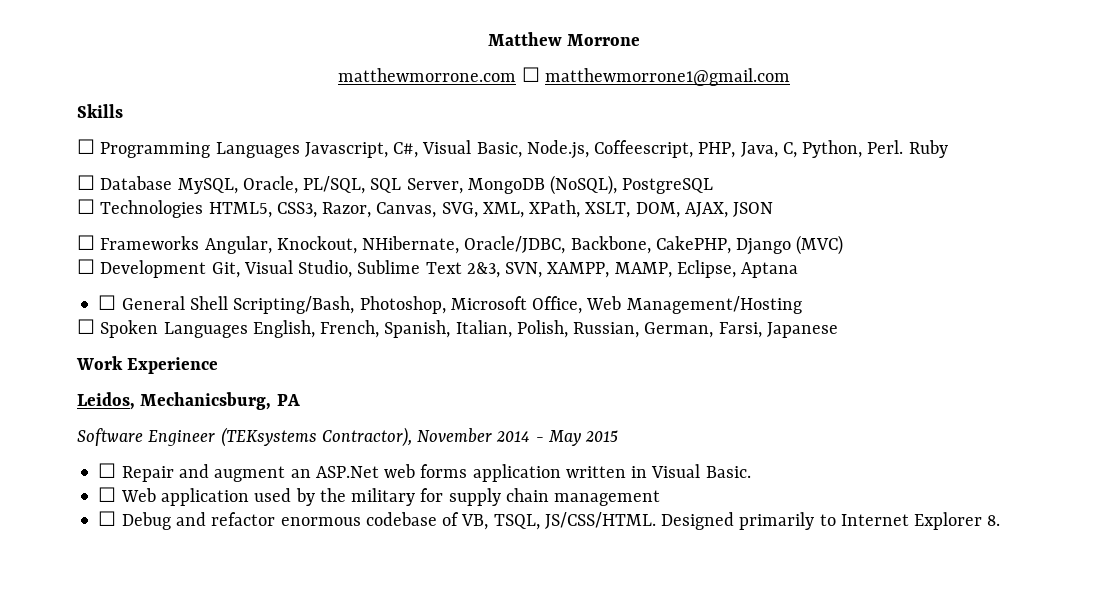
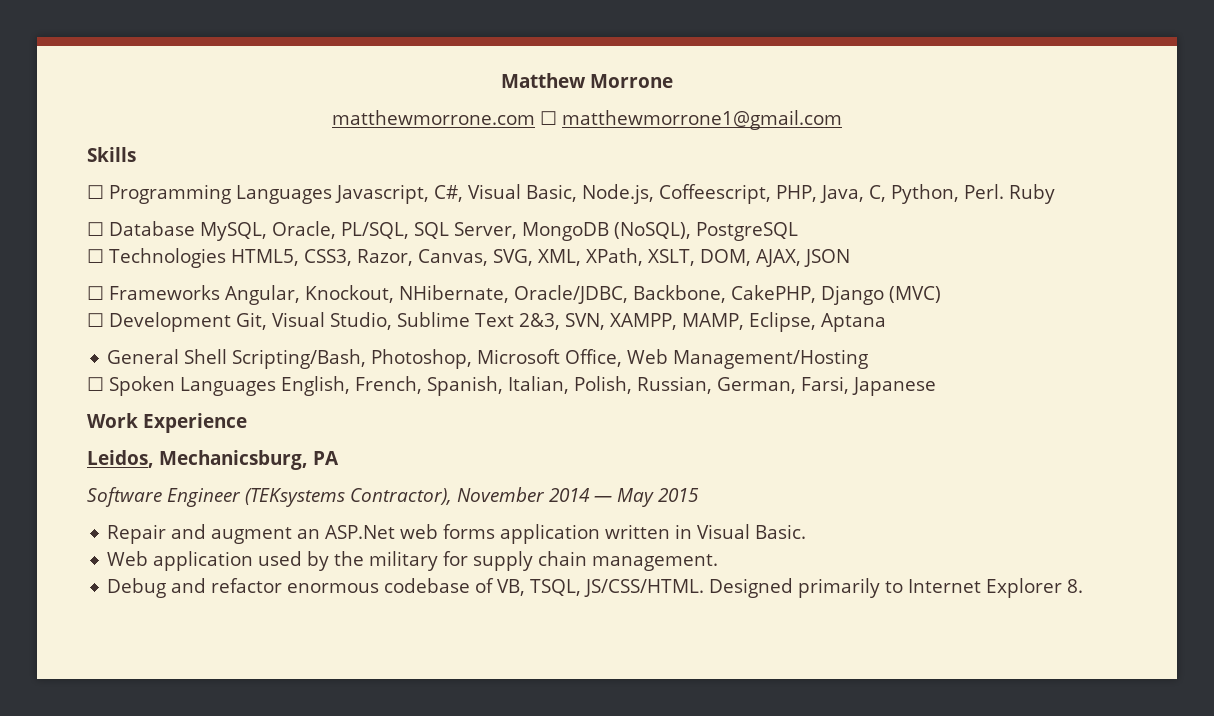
[98,295,117,310] ☐ -> (886, 322) none
[535,437,544,442] - -> [594,496,612,502] —
[98,463,117,478] ☐ -> (699, 495) none
[98,487,117,502] ☐ -> (807, 531) none
[554,490,661,506] [98,511,117,526] management // ☐ -> [592,554,719,571] management. //

